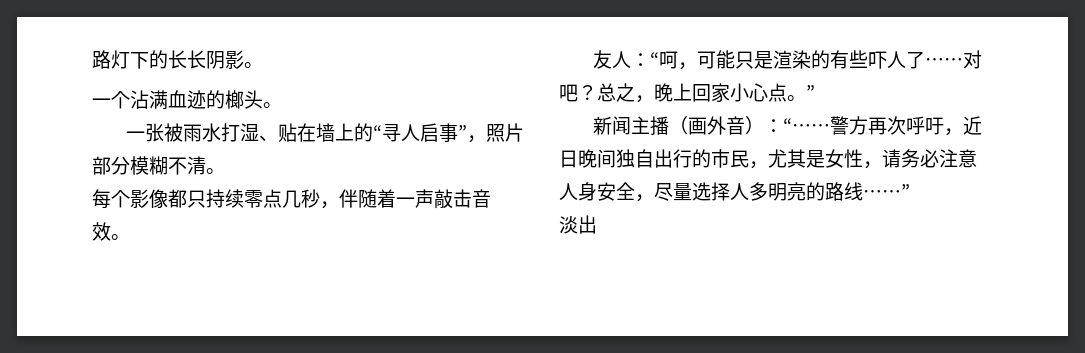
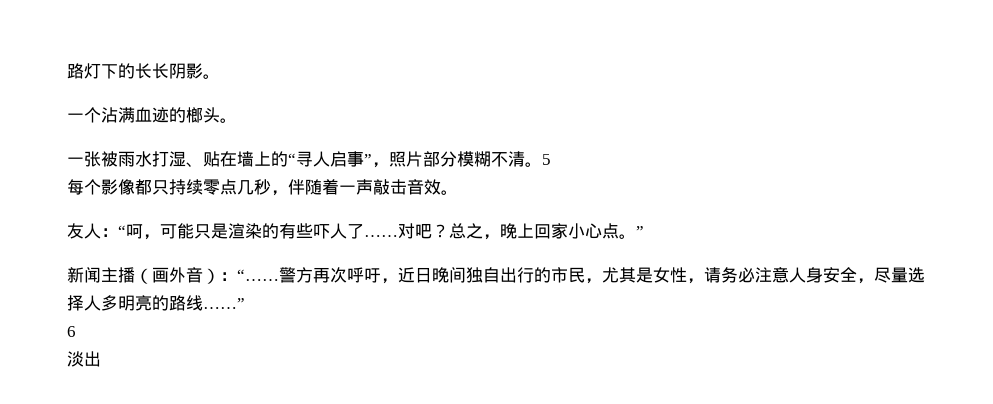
(225, 171) none -> [542,154,551,165] 5
(910, 191) none -> [67,326,76,337] // 6

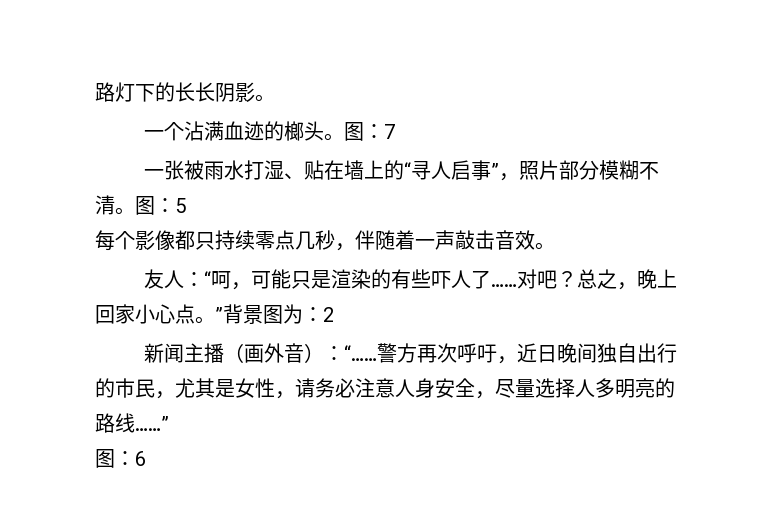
(237, 120) none -> [344,122,396,141] 图：7
(542, 164) none -> [135,196,175,215] 图：
(644, 231) none -> [223,304,334,324] 背景图为：2
(245, 303) none -> [95,449,135,468] 图：
[67,351,101,367] // 淡出 -> (146, 458) none

